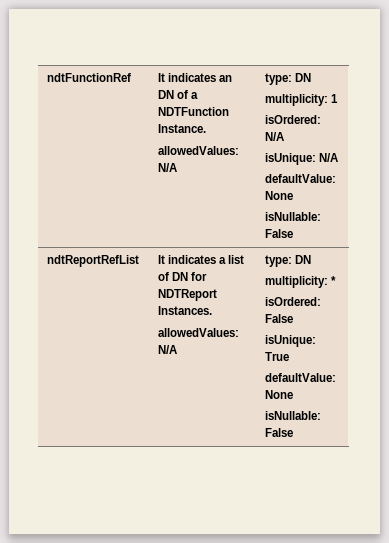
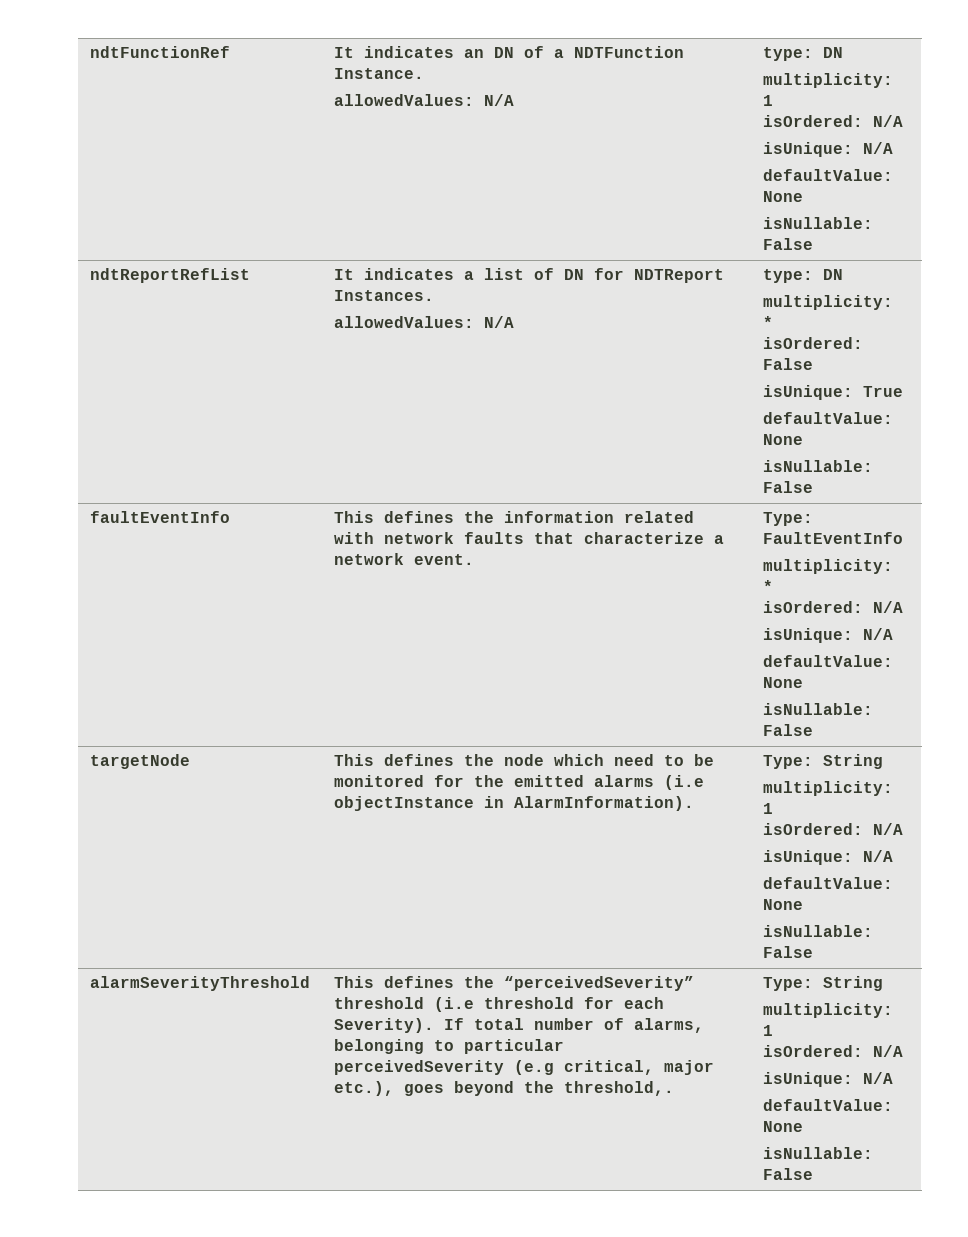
(294, 432) none -> [89,511,230,523] [333,511,694,523] [333,532,724,544] [333,553,474,565] [762,512,813,526] [762,532,903,544] [762,559,893,574] [762,580,773,592] [762,601,903,613] [762,628,893,643] [762,655,893,667] [762,677,803,688] [762,703,873,715] [762,724,813,736] [89,754,190,769] [333,754,714,766] [333,775,704,790] [333,796,694,811] [762,754,883,769] [762,781,893,796] [762,803,773,814] [762,823,903,835] [762,850,893,865] [762,877,893,889] [762,899,803,910] [762,925,873,937] [762,946,813,958] [89,976,310,991] [333,976,694,991] [333,997,664,1012] [333,1018,704,1033] [333,1039,564,1054] [333,1060,714,1075] [333,1081,674,1096] [762,976,883,991] [762,1003,893,1018] [762,1025,773,1036] [762,1045,903,1057] [762,1072,893,1087] [762,1099,893,1111] [762,1121,803,1132] [762,1147,873,1159] [762,1168,813,1180] // faultEventInfo | This defines the information related with network faults that characterize a network event. | Type: FaultEventInfo // multiplicity: * // isOrdered: N/A // isUnique: N/A // defaultValue: None // isNullable: False // targetNode | This defines the node which need to be monitored for the emitted alarms (i.e objectInstance in AlarmInformation). | Type: String // multiplicity: 1 // isOrdered: N/A // isUnique: N/A // defaultValue: None // isNullable: False // alarmSeverityThreshold | This defines the “perceivedSeverity” threshold (i.e threshold for each Severity). If total number of alarms, belonging to particular perceivedSeverity (e.g critical, major etc.), goes beyond the threshold,. | Type: String // multiplicity: 1 // isOrdered: N/A // isUnique: N/A // defaultValue: None // isNullable: False

